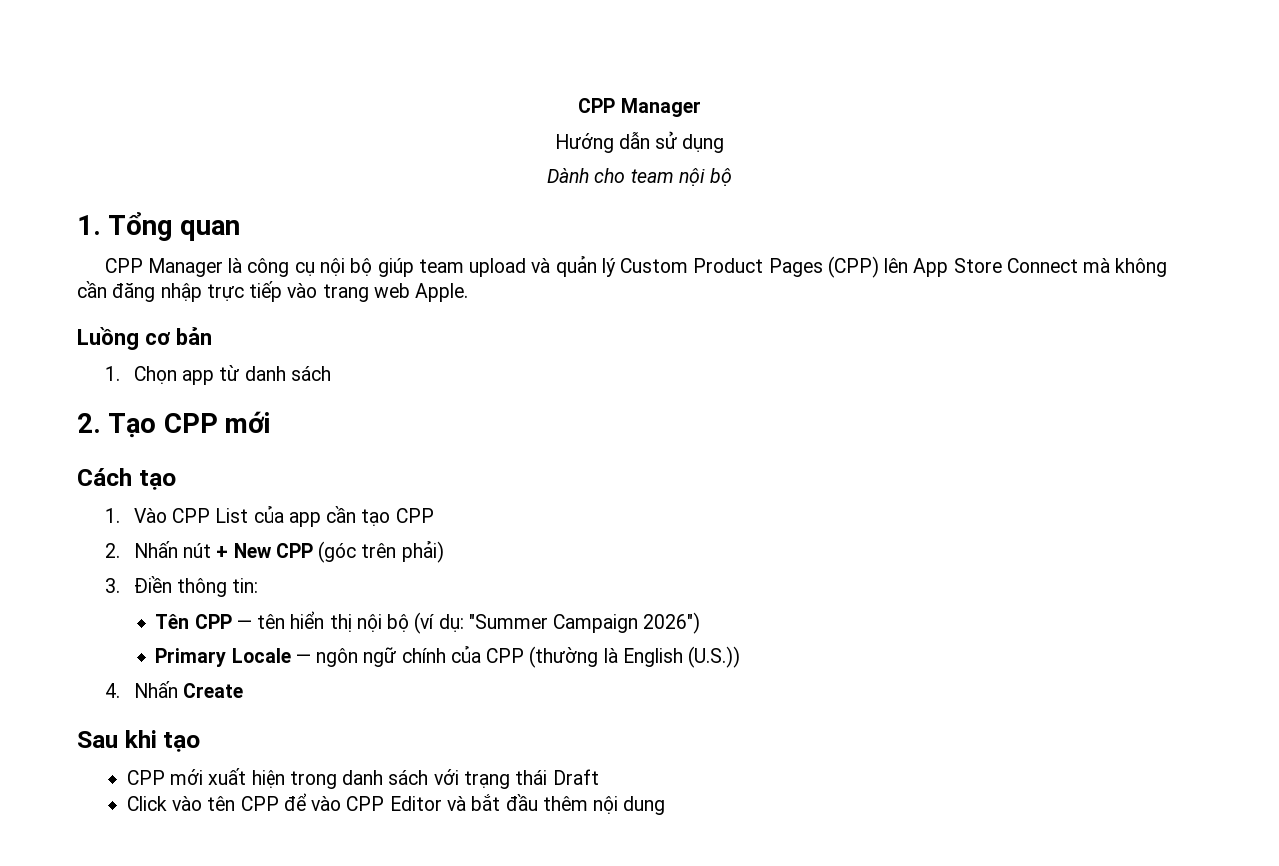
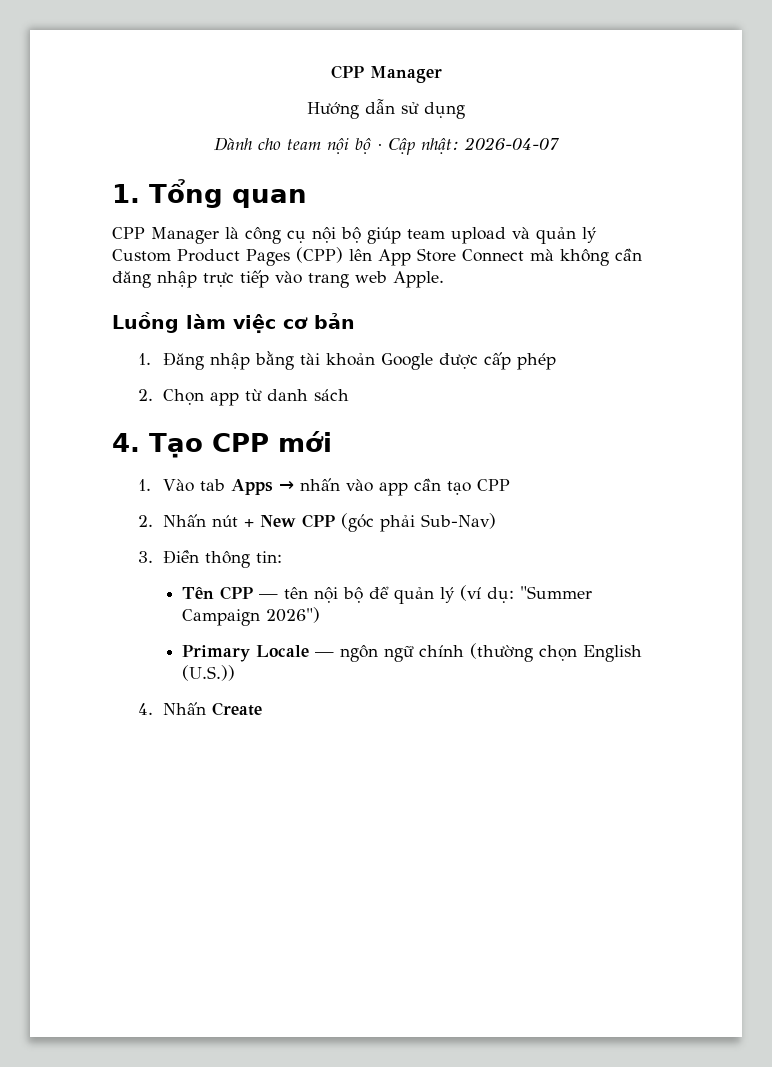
(733, 177) none -> [376,137,559,155] · Cập nhật: 2026-04-07
(139, 338) none -> [186,314,276,334] làm việc
(121, 373) none -> [163,351,557,370] [137,389,153,401] Đăng nhập bằng tài khoản Google được cấp phép // 2.
[77,413,101,433] 2. -> [112,433,140,452] 4.
[77,468,176,490] // Cách tạo -> (332, 441) none
[172,506,284,523] CPP List của -> [200,478,374,495] tab Apps → nhấn vào
[361,541,444,563] trên phải) -> [380,513,497,532] phải Sub-Nav)
[290,611,410,632] hiển thị nội bộ -> [314,586,456,604] nội bộ để quản lý
[450,646,618,668] của CPP (thường là -> [470,643,578,662] (thường chọn
[77,730,201,752] [126,768,599,789] [126,793,666,815] // Sau khi tạo // CPP mới xuất hiện trong danh sách với trạng thái Draft // Click vào tên CPP để vào CPP Editor và bắt đầu thêm nội dung -> (263, 709) none

